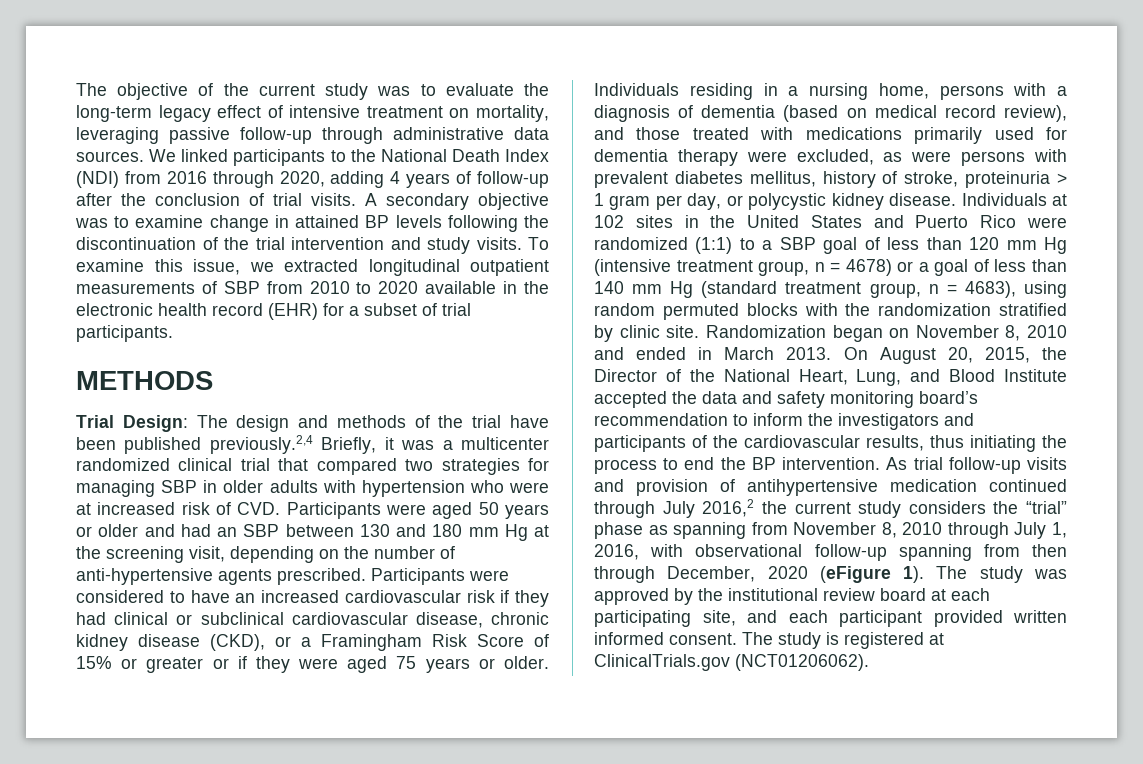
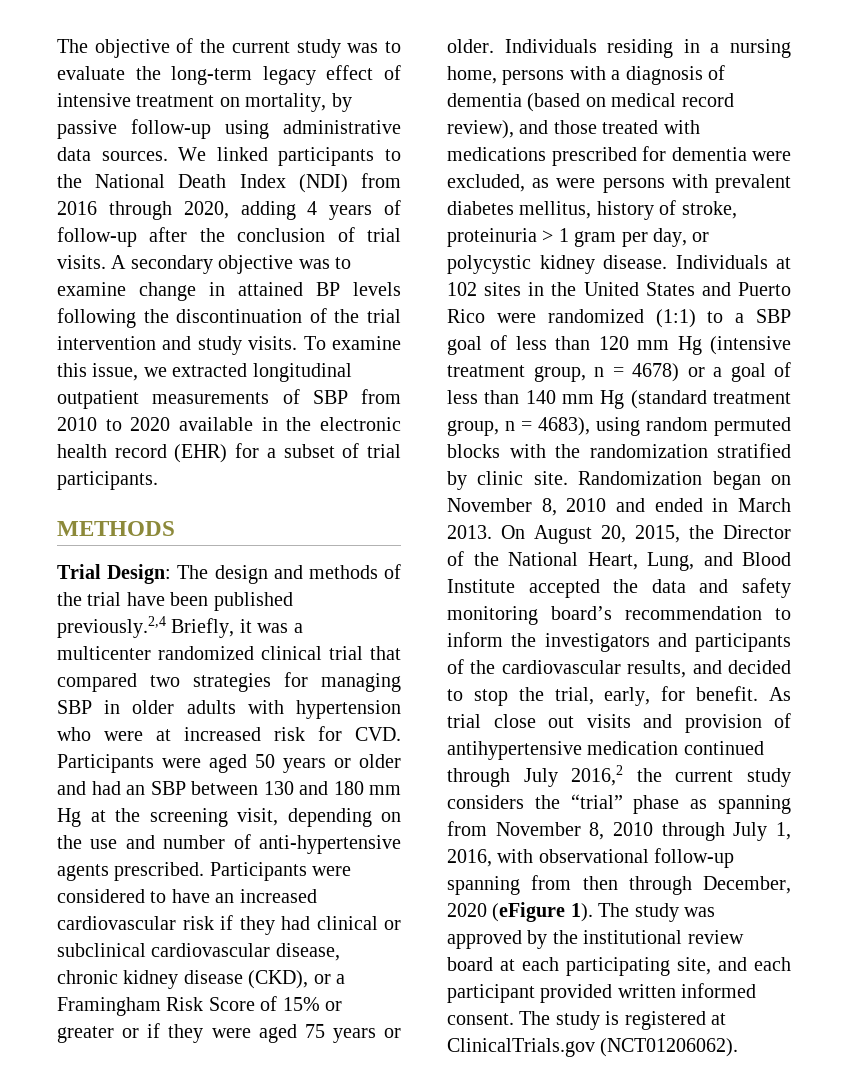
[76,127,159,144] leveraging -> [331,93,352,112] by
[322,127,383,144] through -> [225,120,269,139] using
[216,502,231,515] of -> [318,726,342,741] for
(369, 552) none -> [90,835,155,849] use and
[914,127,1034,144] primarily used -> [551,147,637,166] prescribed
[677,149,738,166] therapy -> (747, 154) none
[930,435,1067,452] [594,457,1021,474] thus initiating the process to end the BP intervention. As trial follow-up -> [692,660,791,674] [447,686,791,706] [447,714,574,728] and decided to stop the trial, early, for benefit. As trial close out

